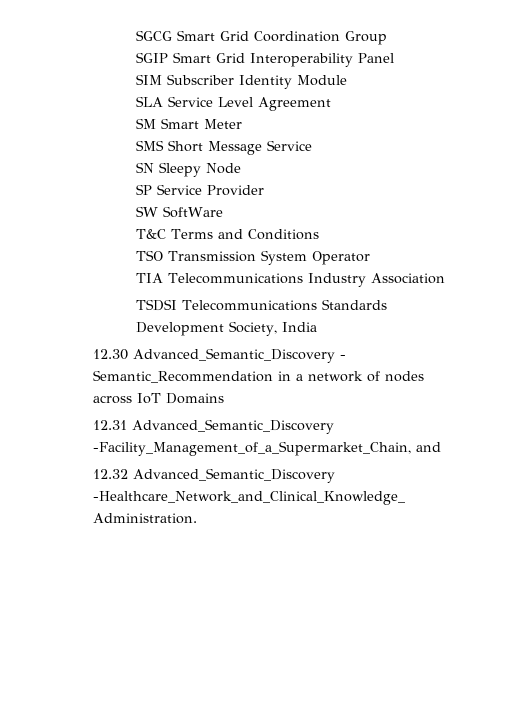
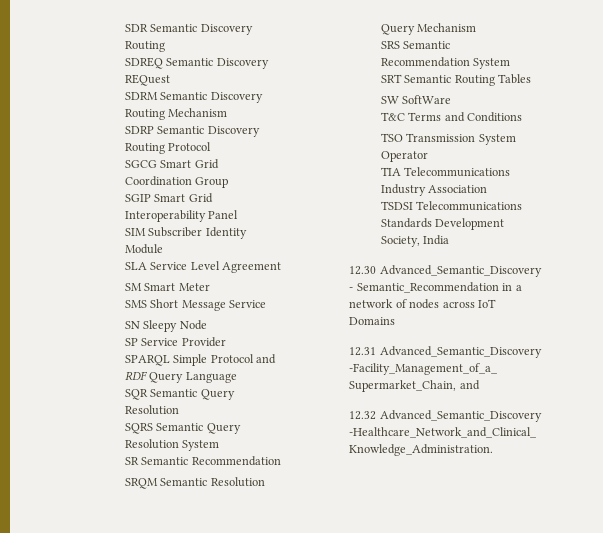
(135, 35) none -> [124,24,253,35] [124,41,165,52] [124,57,269,69] [124,74,170,86] [124,92,263,103] [124,108,228,120] [124,126,260,137] [124,142,212,154] SDR Semantic Discovery Routing // SDREQ Semantic Discovery REQuest // SDRM Semantic Discovery Routing Mechanism // SDRP Semantic Discovery Routing Protocol //
(264, 190) none -> [124,354,276,366] [124,371,237,383] [124,389,235,400] [124,405,179,415] [124,423,241,434] [124,439,220,451] [124,456,281,466] [124,477,265,489] [380,23,477,35] [380,41,451,49] [380,57,511,69] [380,74,531,86] // SPARQL Simple Protocol and RDF Query Language // SQR Semantic Query Resolution // SQRS Semantic Query Resolution System // SR Semantic Recommendation // SRQM Semantic Resolution Query Mechanism // SRS Semantic Recommendation System // SRT Semantic Routing Tables

